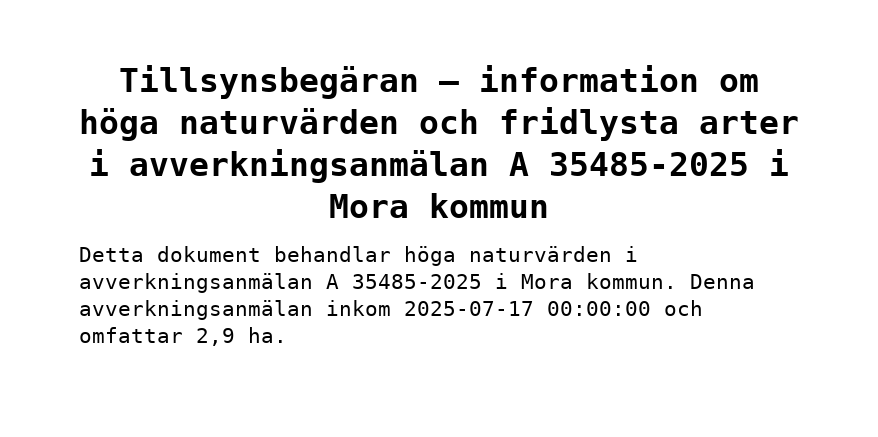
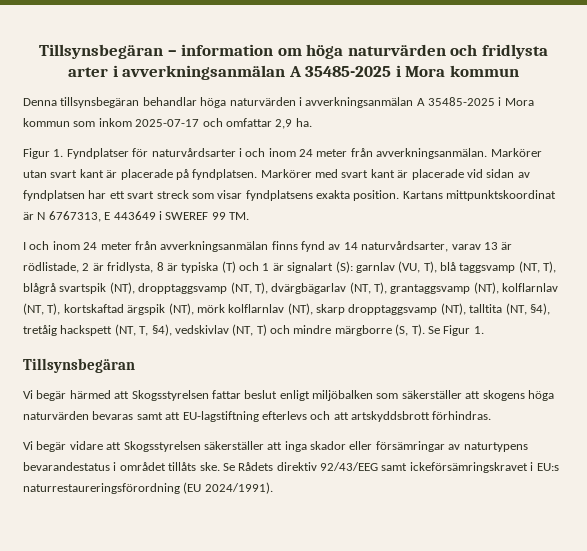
[79,246,261,262] Detta dokument -> [23,97,140,108] Denna tillsynsbegäran
[586,273,755,289] [79,300,313,320] kommun. Denna avverkningsanmälan -> [23,118,96,127] kommun som
[547,301,651,316] 00:00:00 -> (200, 123) none
(287, 335) none -> [23,148,542,159] [23,169,530,180] [23,190,557,201] [23,211,249,222] [23,241,513,252] [23,261,557,273] [23,282,559,294] [23,303,550,315] [23,324,484,336] [23,358,135,373] [23,390,554,401] [23,411,492,422] [23,441,528,452] [23,462,559,473] [23,482,273,494] // Figur 1. Fyndplatser för naturvårdsarter i och inom 24 meter från avverkningsanmälan. Markörer utan svart kant är placerade på fyndplatsen. Markörer med svart kant är placerade vid sidan av fyndplatsen har ett svart streck som visar fyndplatsens exakta position. Kartans mittpunktskoordinat är N 6767313, E 443649 i SWEREF 99 TM. // I och inom 24 meter från avverkningsanmälan finns fynd av 14 naturvårdsarter, varav 13 är rödlistade, 2 är fridlysta, 8 är typiska (T) och 1 är signalart (S): garnlav (VU, T), blå taggsvamp (NT, T), blågrå svartspik (NT), dropptaggsvamp (NT, T), dvärgbägarlav (NT, T), grantaggsvamp (NT), kolflarnlav (NT, T), kortskaftad ärgspik (NT), mörk kolflarnlav (NT), skarp dropptaggsvamp (NT), talltita (NT, §4), tretåig hackspett (NT, T, §4), vedskivlav (NT, T) och mindre märgborre (S, T). Se Figur 1. // Tillsynsbegäran // Vi begär härmed att Skogsstyrelsen fattar beslut enligt miljöbalken som säkerställer att skogens höga naturvärden bevaras samt att EU-lagstiftning efterlevs och att artskyddsbrott förhindras. // Vi begär vidare att Skogsstyrelsen säkerställer att inga skador eller försämringar av naturtypens bevarandestatus i området tillåts ske. Se Rådets direktiv 92/43/EEG samt ickeförsämringskravet i EU:s naturrestaureringsförordning (EU 2024/1991).

